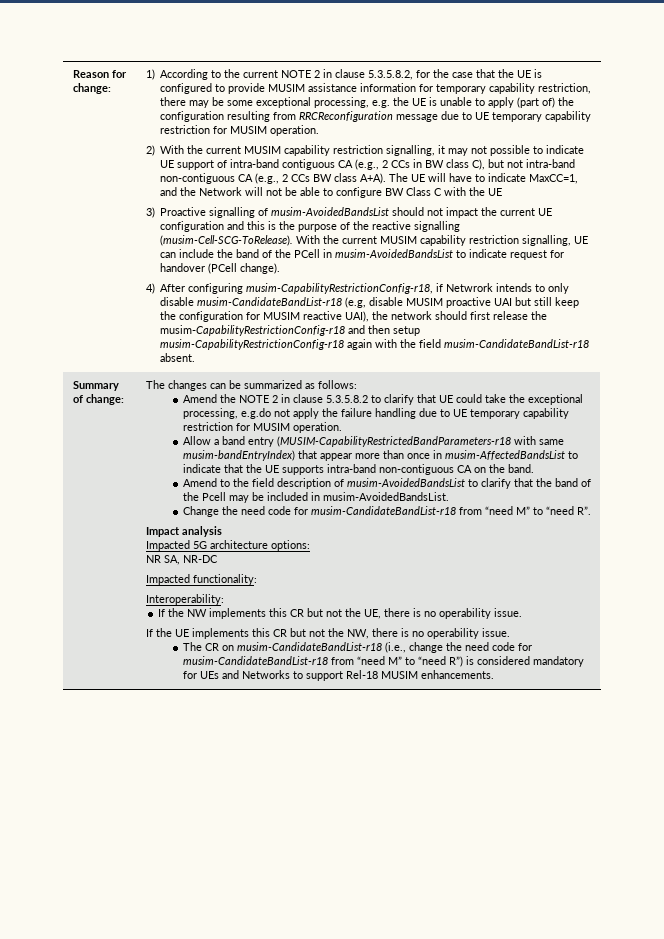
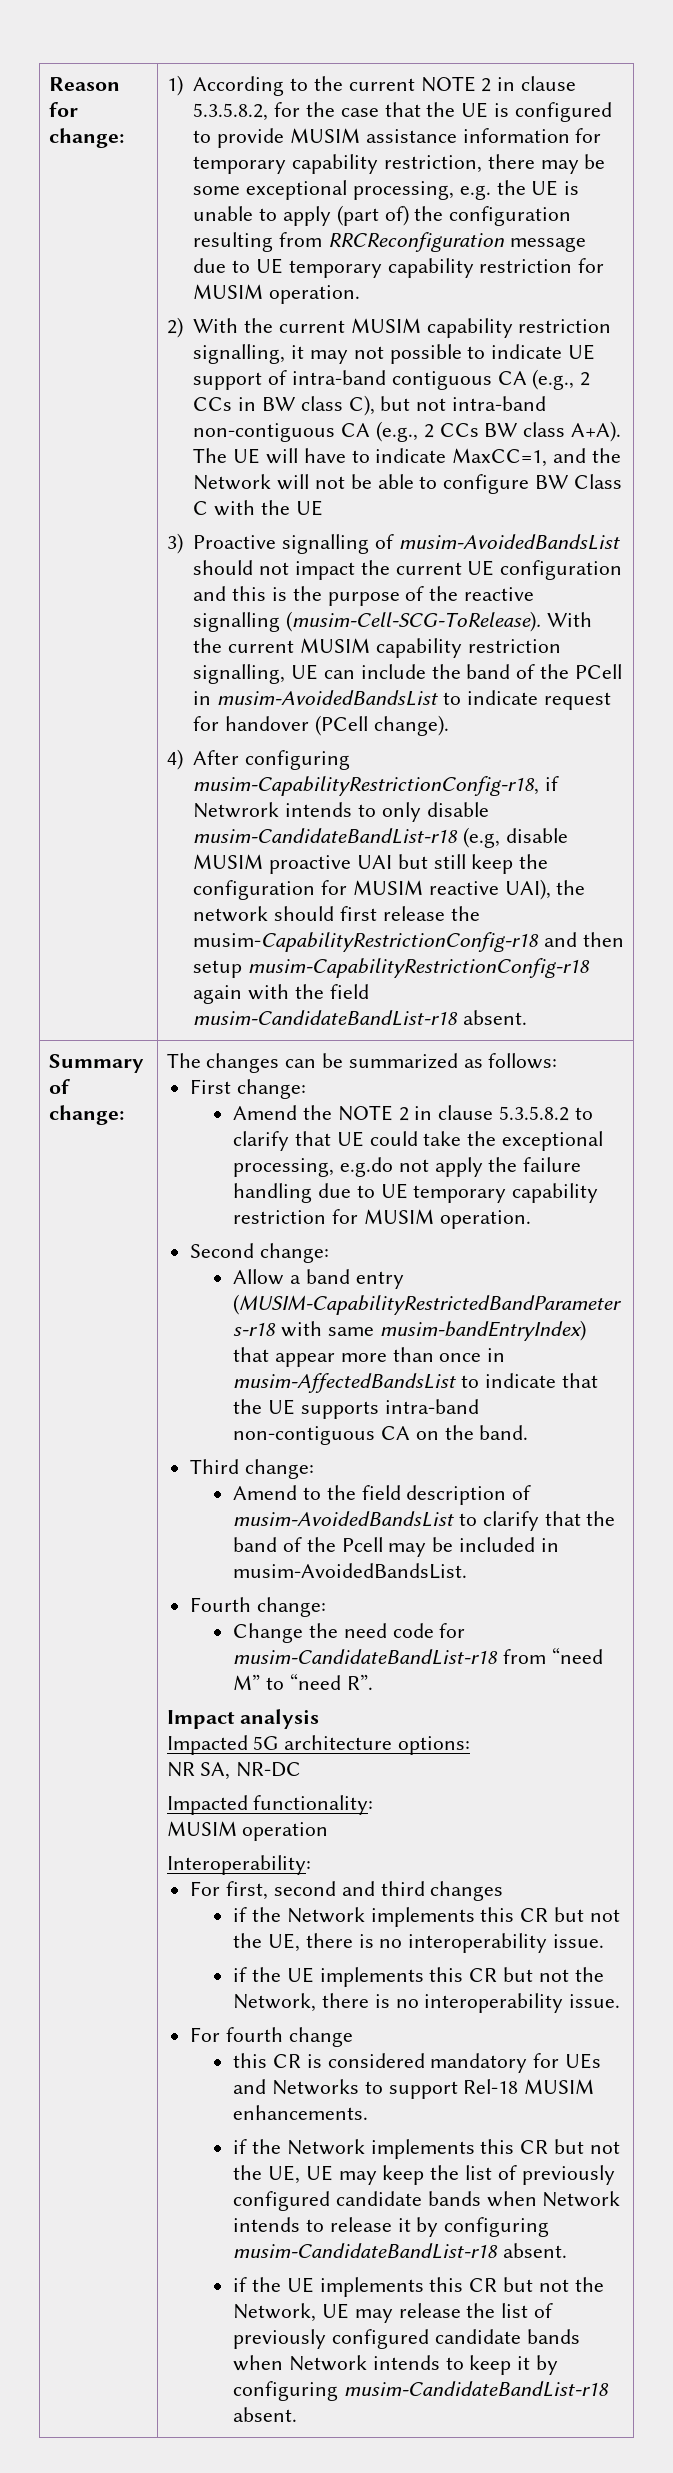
(357, 384) none -> [190,1079,307,1099] // First change:
(342, 427) none -> [190,1243,330,1263] // Second change:
(534, 468) none -> [190,1459,315,1479] // Third change:
(449, 496) none -> [190,1597,327,1617] // Fourth change:
(257, 579) none -> [166,1821,329,1841] // MUSIM operation
[157,608,207,617] If the NW -> [190,1881,504,1901] [233,1907,365,1923] For first, second and third changes // if the Network
[438,608,522,619] [145,628,510,639] [182,642,532,653] [182,656,463,667] operability issue. // If the UE implements this CR but not the NW, there is no operability issue. // The CR on musim-CandidateBandList-r18 (i.e., change the need code for musim-CandidateBandList-r18 from “need M” to “need R”) -> [408,1933,605,1953] [233,1967,604,1987] [233,1993,621,2013] [190,2027,353,2047] [233,2053,302,2068] interoperability issue. // if the UE implements this CR but not the Network, there is no interoperability issue. // For fourth change // this CR
(494, 674) none -> [233,2139,620,2159] [233,2165,615,2185] [233,2191,621,2211] [233,2217,550,2237] [233,2243,568,2259] [233,2277,604,2297] [233,2303,554,2323] [233,2329,580,2349] [233,2355,559,2375] [233,2381,610,2401] [233,2407,298,2422] // if the Network implements this CR but not the UE, UE may keep the list of previously configured candidate bands when Network intends to release it by configuring musim-CandidateBandList-r18 absent. // if the UE implements this CR but not the Network, UE may release the list of previously configured candidate bands when Network intends to keep it by configuring musim-CandidateBandList-r18 absent.

